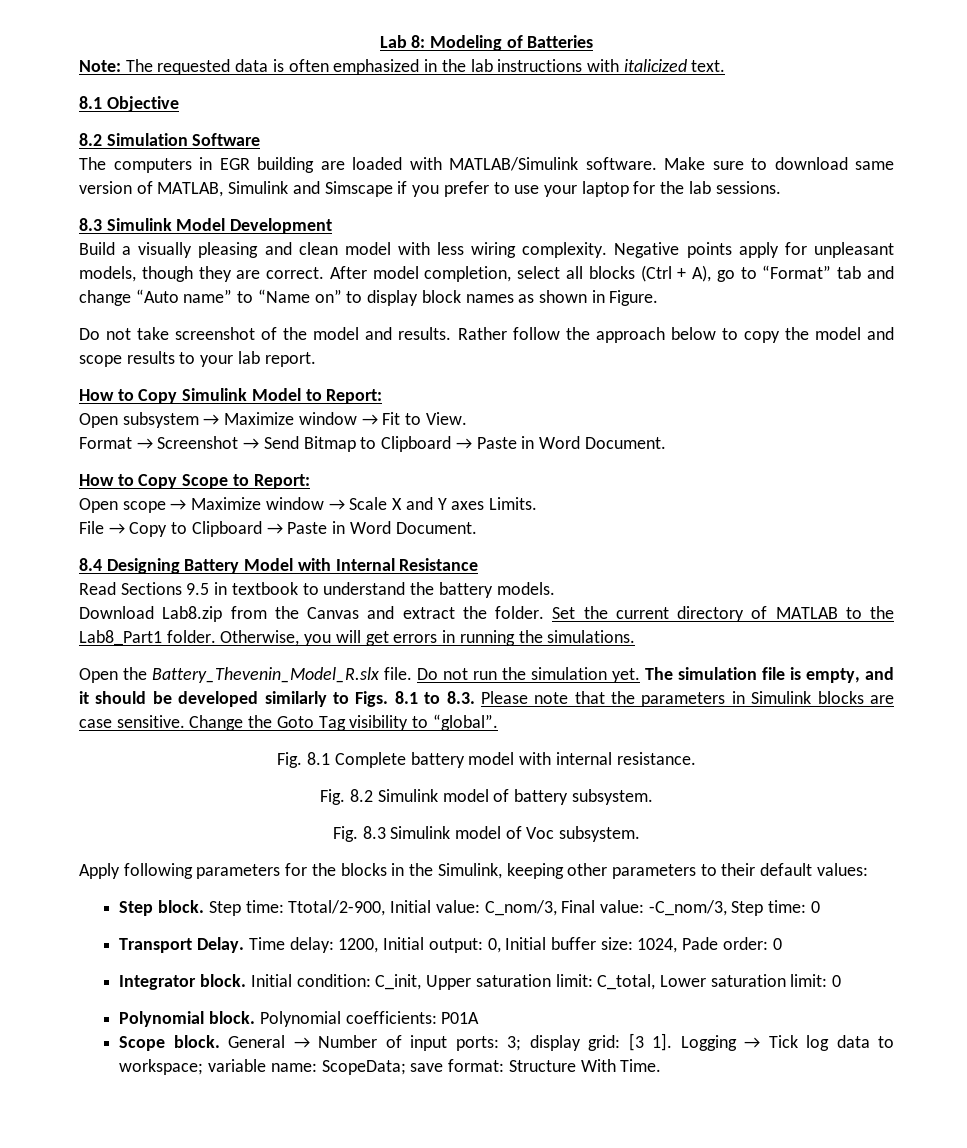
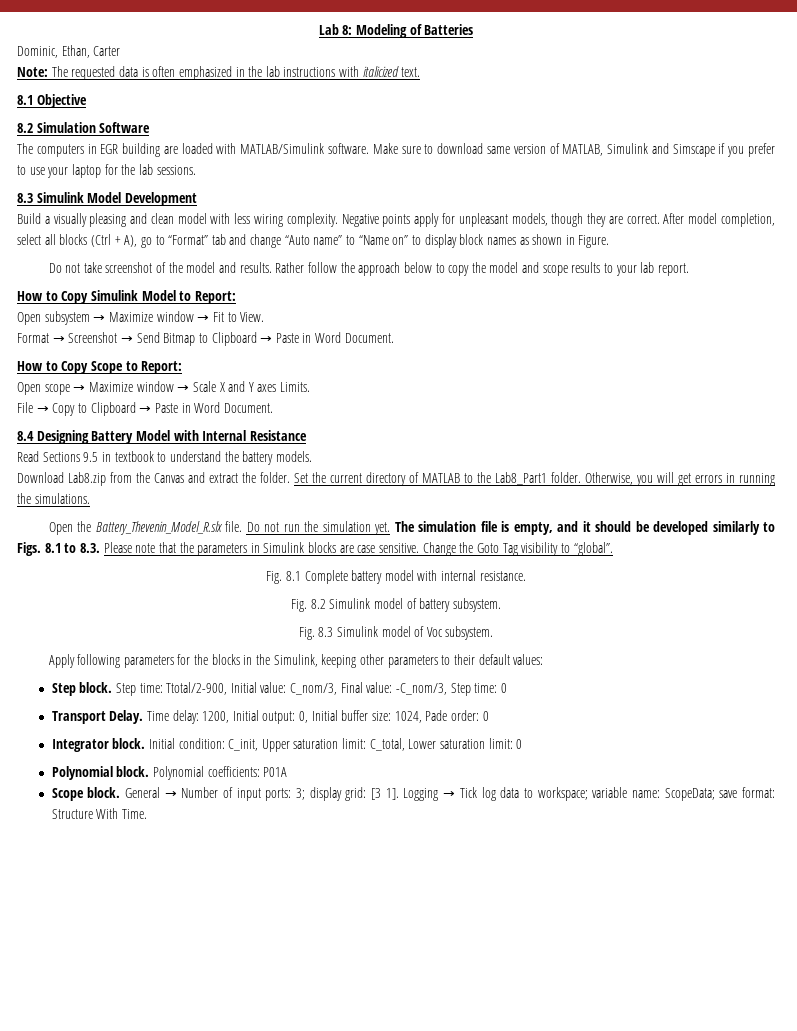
(594, 41) none -> [17,45,121,58] // Dominic, Ethan, Carter

